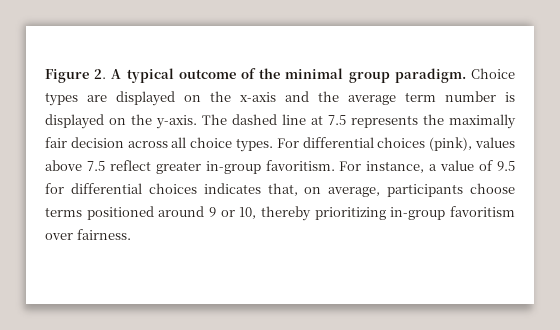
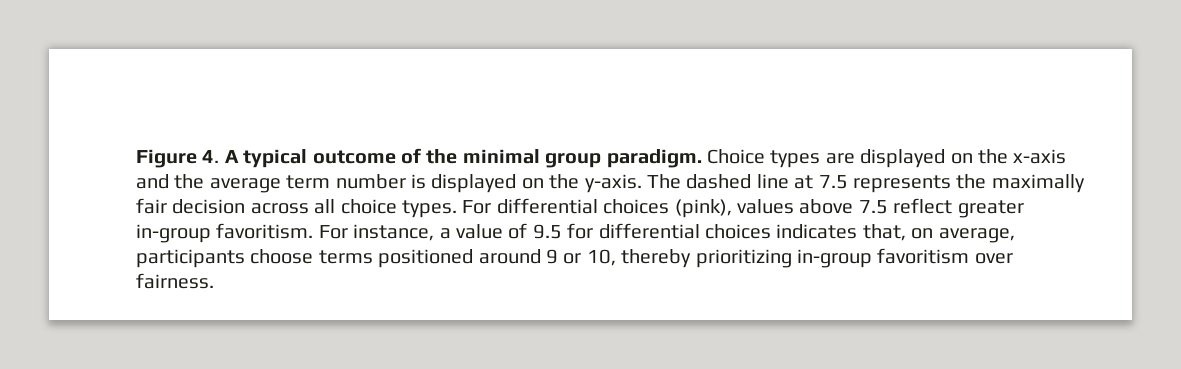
[94,69,107,79] 2. -> [202,150,220,163] 4.

